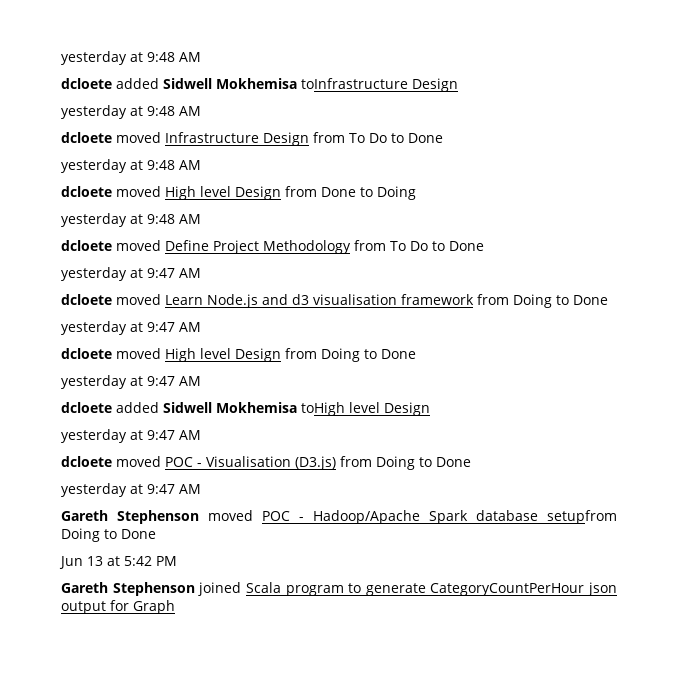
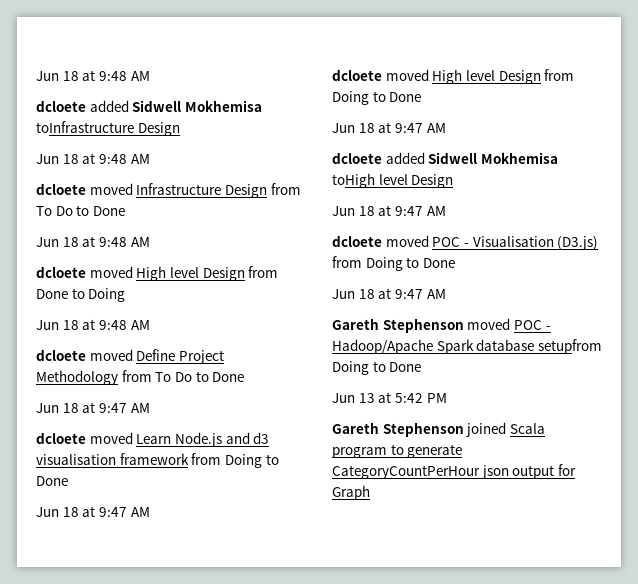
[61,51,127,65] yesterday -> [36,71,79,81] Jun 18
[61,105,127,119] yesterday -> [36,154,79,164] Jun 18
[61,159,127,173] yesterday -> [36,237,79,247] Jun 18
[61,213,127,227] yesterday -> [36,320,79,330] Jun 18
[61,267,127,281] yesterday -> [36,403,79,413] Jun 18
[61,321,127,335] yesterday -> [36,507,79,517] Jun 18
[61,375,127,389] yesterday -> [332,123,375,133] Jun 18
[61,429,127,443] yesterday -> [332,206,375,216] Jun 18
[61,483,127,497] yesterday -> [332,289,375,299] Jun 18

